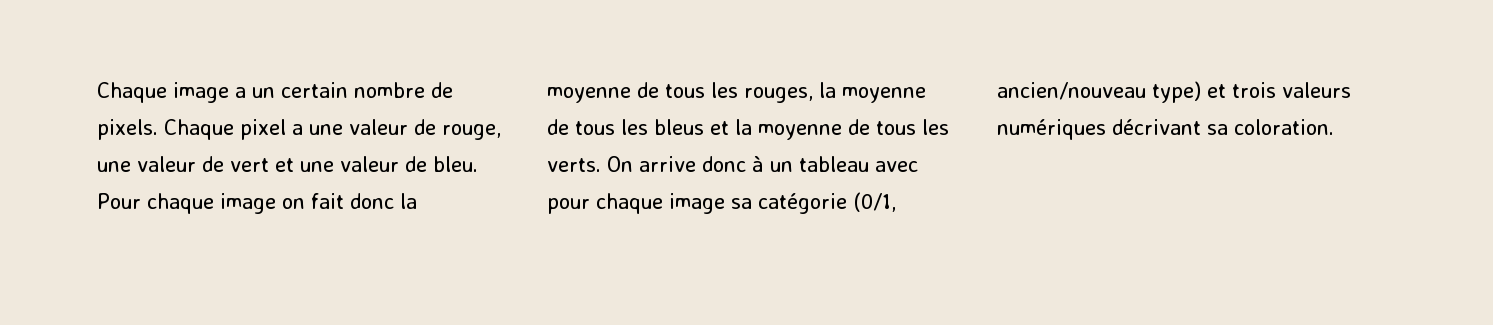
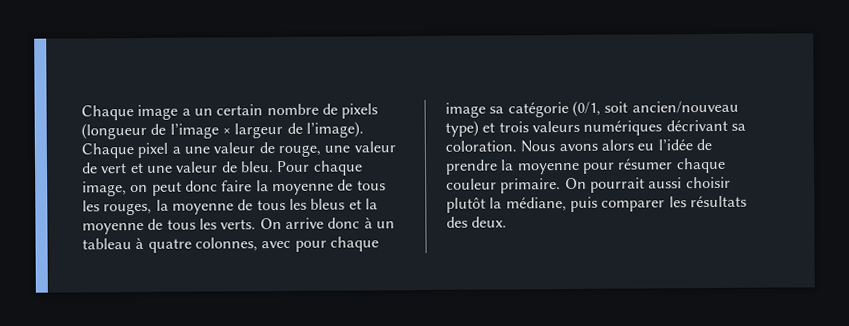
[97,119,158,140] pixels. -> [341,103,379,119] [81,121,364,140] pixels (longueur de l’image × largeur de l’image).
[220,193,394,214] image on fait donc -> [82,180,253,197] image, on peut donc faire
(869, 164) none -> [135,237,258,253] à quatre colonnes,
(896, 202) none -> [604,101,629,113] soit
(1334, 127) none -> [520,138,712,153] [445,157,726,175] [446,176,731,194] [446,195,747,213] [446,216,508,228] Nous avons alors eu l’idée de prendre la moyenne pour résumer chaque couleur primaire. On pourrait aussi choisir plutôt la médiane, puis comparer les résultats des deux.

